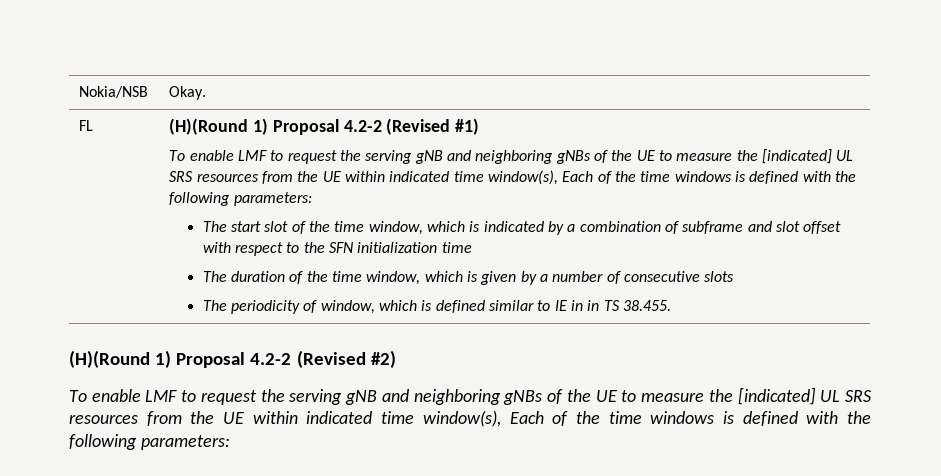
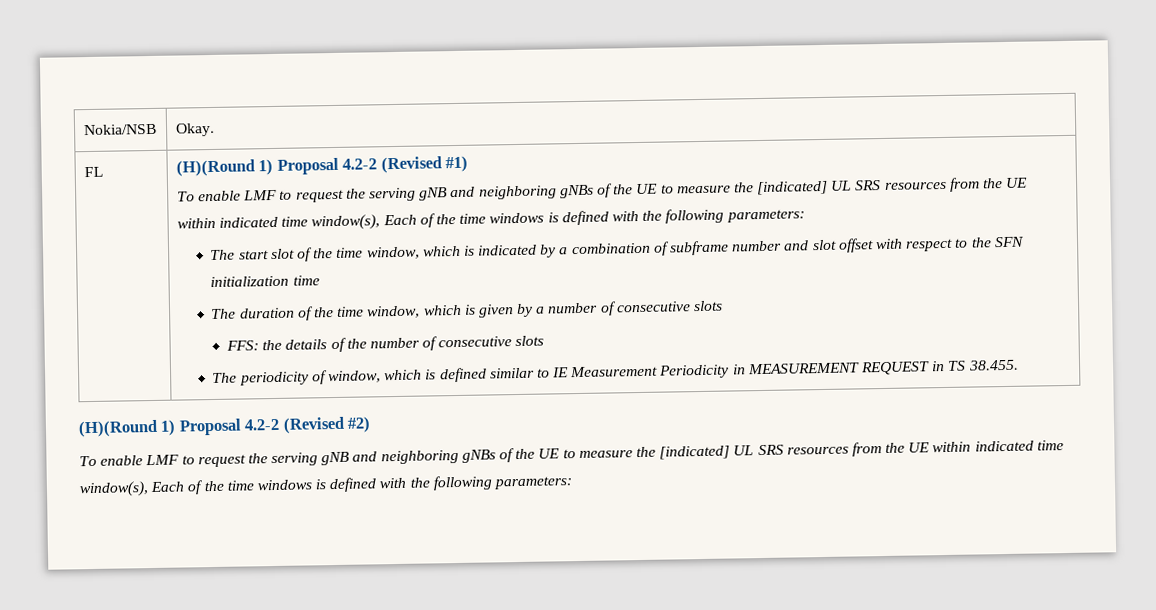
(744, 227) none -> [731,240,783,252] number
(735, 276) none -> [225,335,545,353] // FFS: the details of the number of consecutive slots
[570,300,583,311] in -> [570,361,931,379] Measurement Periodicity in MEASUREMENT REQUEST

